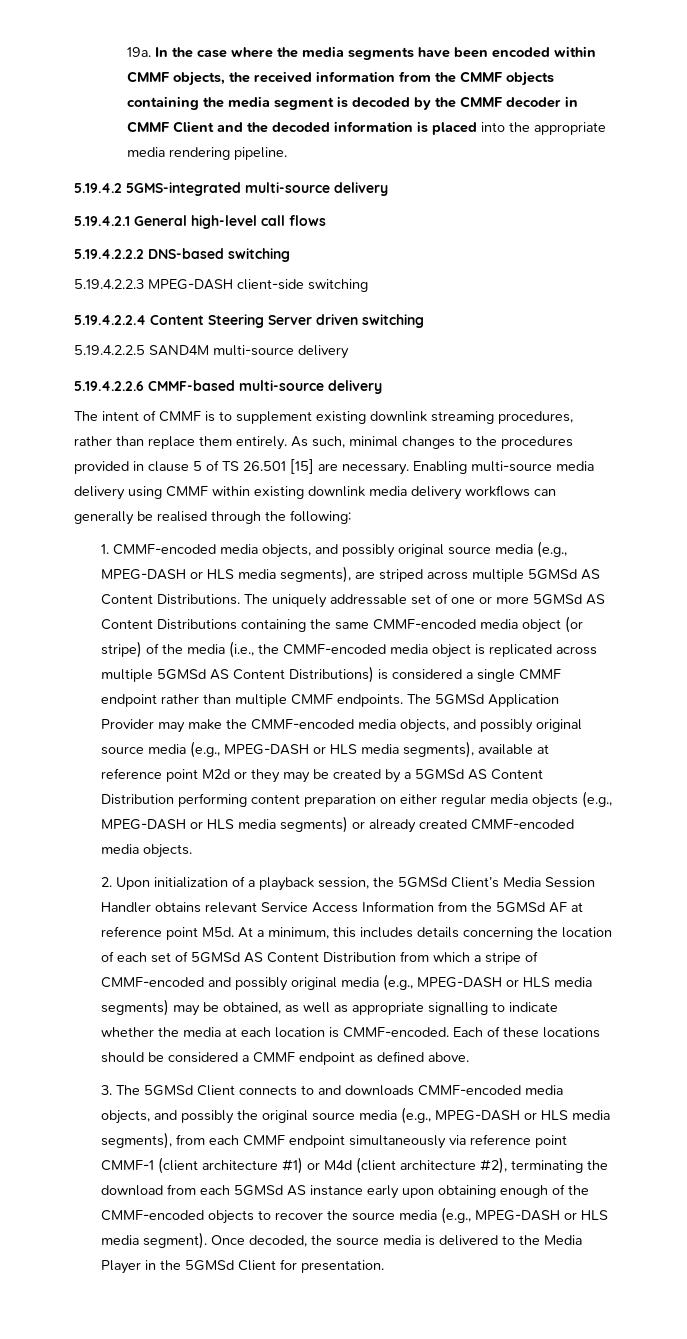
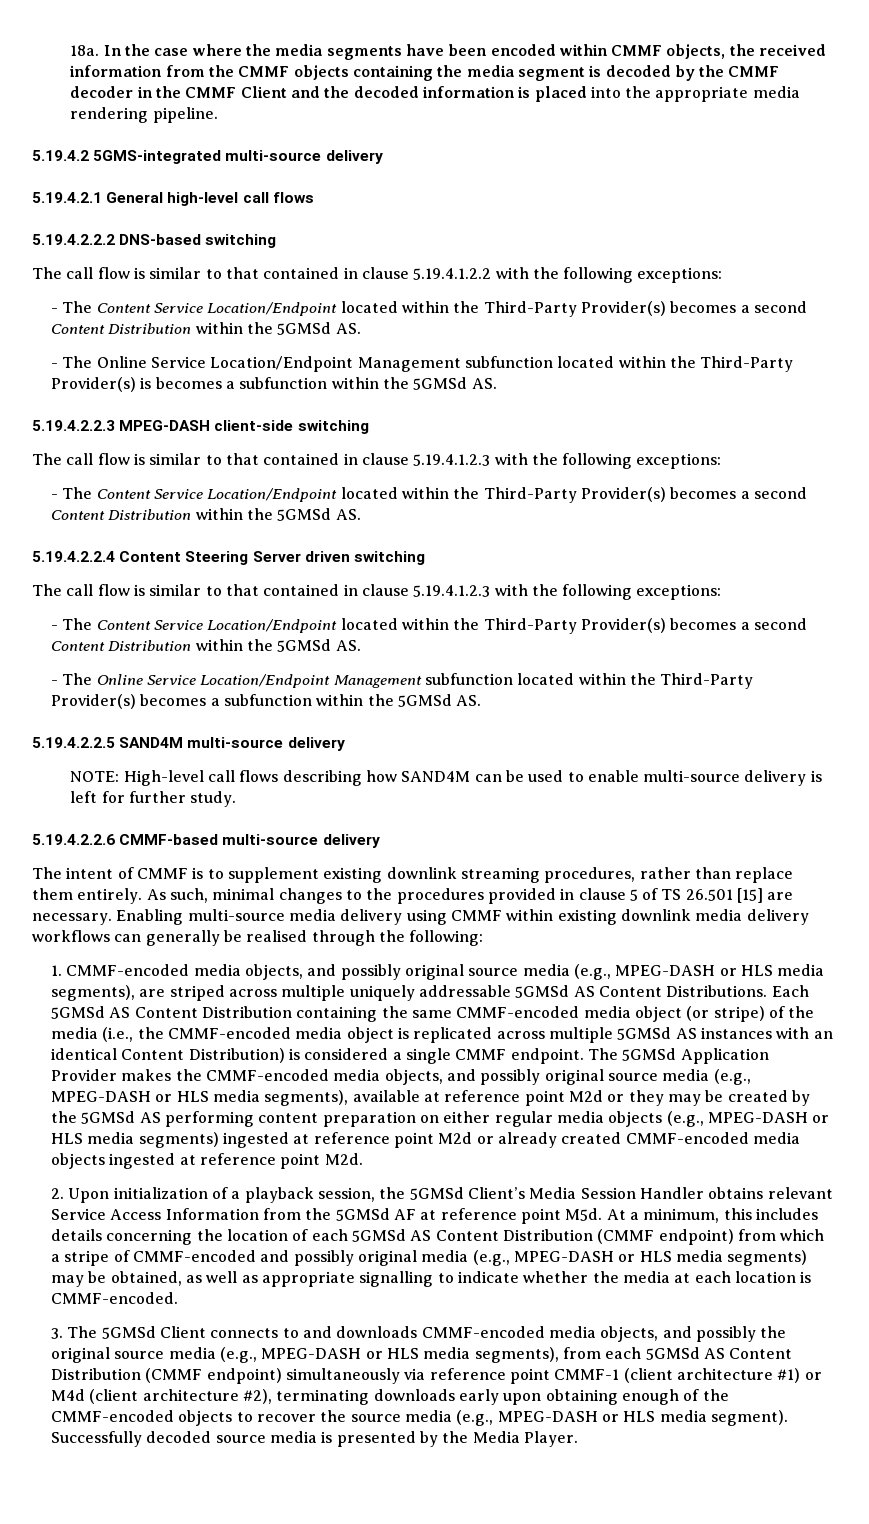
[127,47,152,57] 19a. -> [70,45,100,56] 18a.
(579, 101) none -> [155,86,181,98] the
[74,279,368,292] 5.19.4.2.2.3 MPEG-DASH client-side switching -> [32,267,723,283] [51,301,807,317] [51,322,361,335] [51,356,794,372] [51,377,497,392] [32,420,369,434] [32,453,722,469] [51,487,807,503] [51,508,361,521] The call flow is similar to that contained in clause 5.19.4.1.2.2 with the following exceptions: // - The Content Service Location/Endpoint located within the Third-Party Provider(s) becomes a second Content Distribution within the 5GMSd AS. // - The Online Service Location/Endpoint Management subfunction located within the Third-Party Provider(s) is becomes a subfunction within the 5GMSd AS. // 5.19.4.2.2.3 MPEG-DASH client-side switching // The call flow is similar to that contained in clause 5.19.4.1.2.3 with the following exceptions: // - The Content Service Location/Endpoint located within the Third-Party Provider(s) becomes a second Content Distribution within the 5GMSd AS.
[74,345,349,359] 5.19.4.2.2.5 SAND4M multi-source delivery -> [32,584,722,600] [51,618,807,634] [51,639,361,652] [51,673,754,689] [51,694,482,709] [32,737,345,751] [70,770,822,786] [70,791,237,807] The call flow is similar to that contained in clause 5.19.4.1.2.3 with the following exceptions: // - The Content Service Location/Endpoint located within the Third-Party Provider(s) becomes a second Content Distribution within the 5GMSd AS. // - The Online Service Location/Endpoint Management subfunction located within the Third-Party Provider(s) becomes a subfunction within the 5GMSd AS. // 5.19.4.2.2.5 SAND4M multi-source delivery // NOTE: High-level call flows describing how SAND4M can be used to enable multi-source delivery is left for further study.
(524, 575) none -> [349,985,512,1001] uniquely addressable
[243,593,605,608] [100,619,237,630] The uniquely addressable set of one or more 5GMSd AS Content Distributions -> [771,985,809,997] [51,1006,293,1019] Each 5GMSd AS Content Distribution
[232,666,374,683] Content Distributions) -> [700,1027,833,1039] [51,1048,285,1063] instances with an identical Content Distribution)
[100,694,403,707] endpoint rather than multiple CMMF endpoints. -> [510,1048,584,1064] endpoint.
[157,719,222,733] may make -> [121,1069,172,1081] makes
[403,769,543,780] [100,794,174,805] a 5GMSd AS Content Distribution -> [51,1111,161,1124] the 5GMSd AS
(348, 824) none -> [223,1132,473,1148] ingested at reference point M2d
[142,844,192,858] objects. -> [51,1153,363,1169] objects ingested at reference point M2d.
[150,951,396,963] set of 5GMSd AS Content Distribution -> [352,1229,734,1245] 5GMSd AS Content Distribution (CMMF endpoint)
[452,1026,600,1038] [100,1051,469,1065] Each of these locations should be considered a CMMF endpoint as defined above. -> (179, 1298) none
[242,1135,345,1148] CMMF endpoint -> [645,1347,793,1360] [51,1368,282,1384] 5GMSd AS Content Distribution (CMMF endpoint)
[586,1160,608,1170] [100,1184,363,1196] the download from each 5GMSd AS instance -> [373,1389,455,1401] downloads
[210,1235,582,1247] [100,1259,384,1274] Once decoded, the source media is delivered to the Media Player in the 5GMSd Client for presentation. -> [51,1431,579,1447] Successfully decoded source media is presented by the Media Player.

